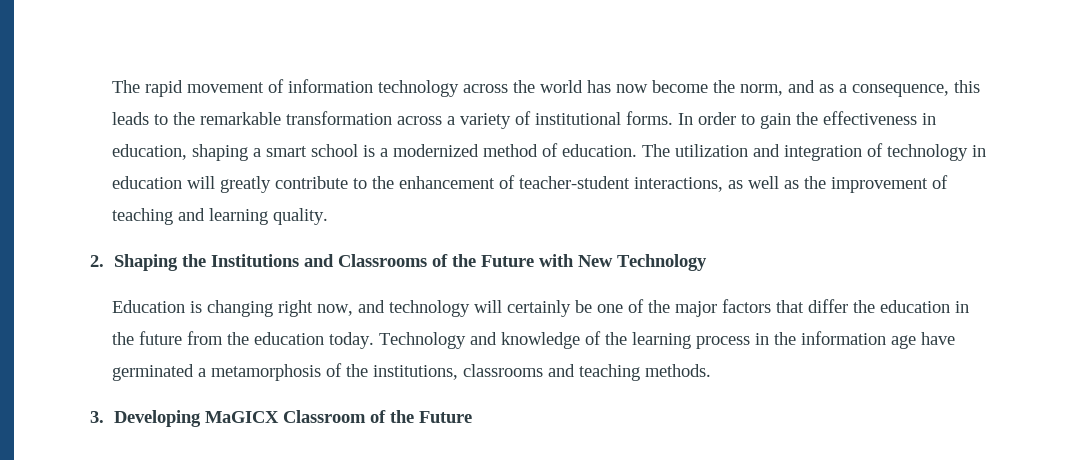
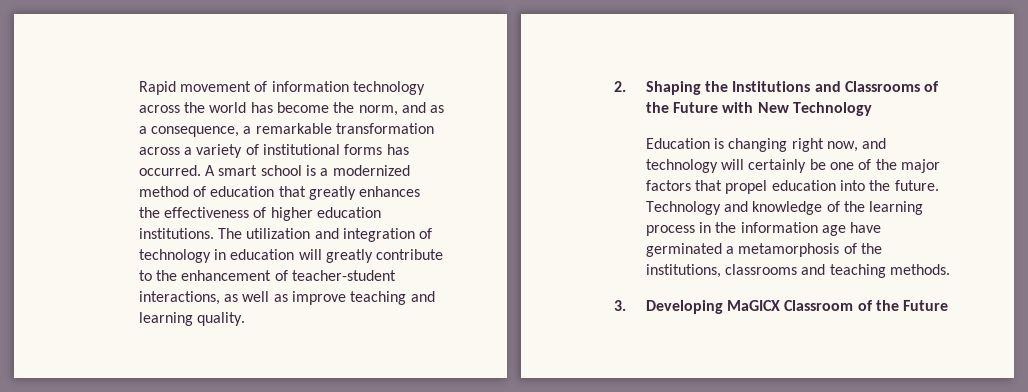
[111,80,183,97] The rapid -> [138,81,176,95] Rapid
[615,84,648,93] now -> (273, 107) none
[953,80,980,93] [111,112,195,125] this leads to the -> [243,126,252,134] a
[625,111,936,129] [111,144,261,161] forms. In order to gain the effectiveness in education, shaping a -> [344,144,409,155] [138,165,216,176] forms has occurred. A
[561,144,637,157] education. -> [210,186,421,200] [138,207,382,221] [138,228,214,239] education that greatly enhances the effectiveness of higher education institutions.
[803,175,948,193] the improvement of -> [292,291,347,305] improve
[807,299,969,313] [111,331,374,349] differ the education in the future from the education today. -> [725,180,939,194] propel education into the future.

